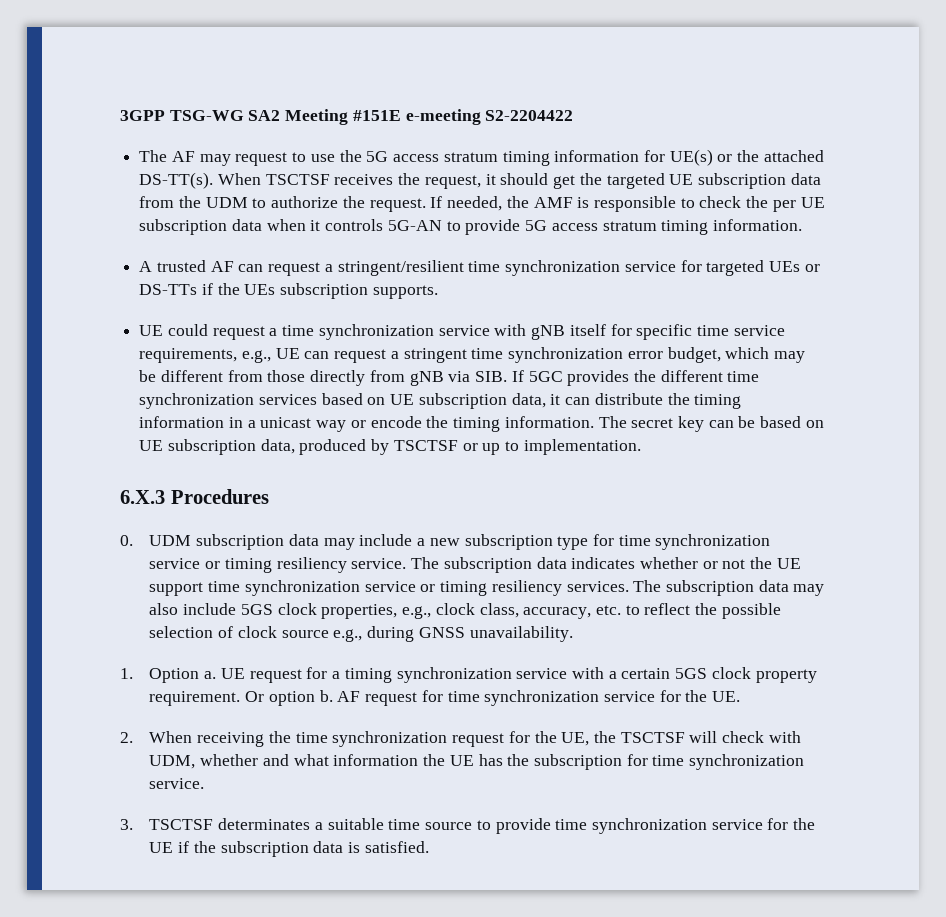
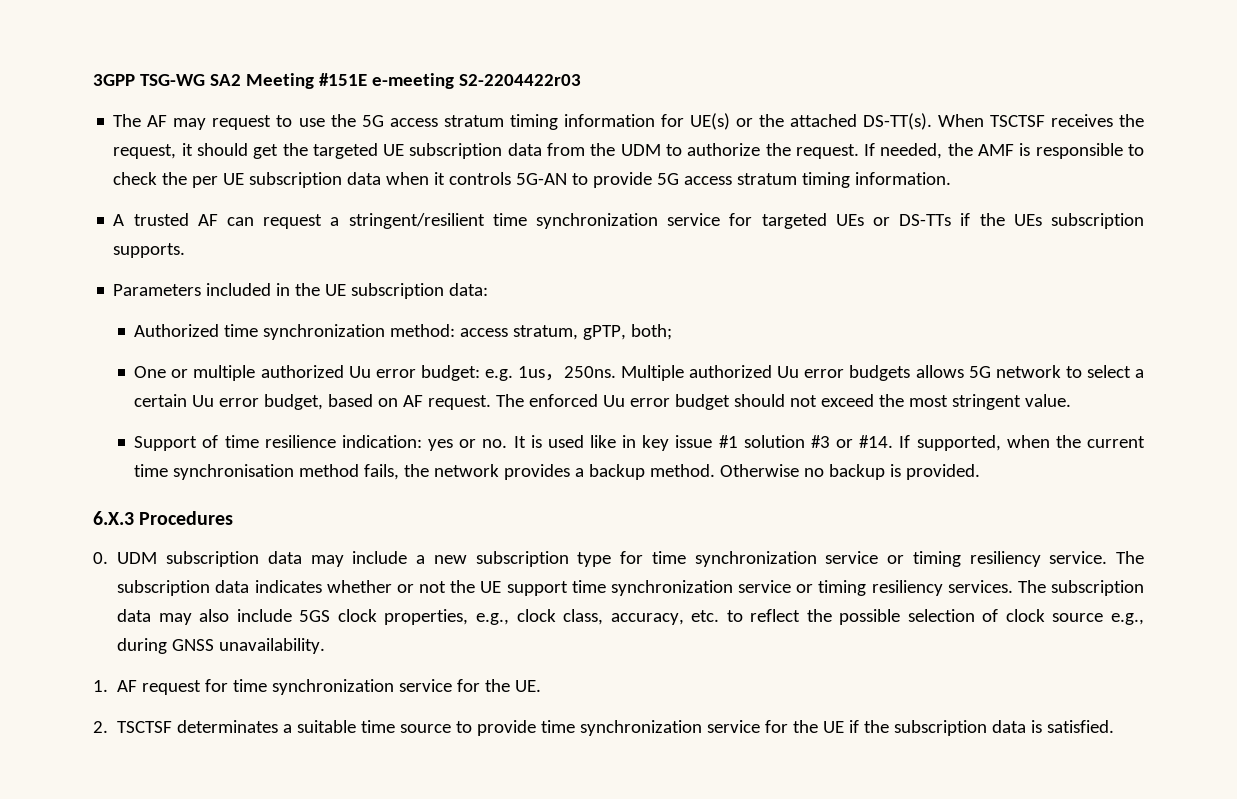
[485,110,574,121] S2-2204422 -> [458,74,581,86] S2-2204422r03
[139,324,785,340] [139,347,805,363] [139,370,760,386] [139,393,742,409] [139,416,824,432] [139,439,641,455] UE could request a time synchronization service with gNB itself for specific time service requirements, e.g., UE can request a stringent time synchronization error budget, which may be different from those directly from gNB via SIB. If 5GC provides the different time synchronization services based on UE subscription data, it can distribute the timing information in a unicast way or encode the timing information. The secret key can be based on UE subscription data, produced by TSCTSF or up to implementation. -> [113,283,489,299] [134,324,673,340] [134,365,1145,381] [134,394,1072,410] [134,435,1145,451] [134,464,981,480] Parameters included in the UE subscription data: // Authorized time synchronization method: access stratum, gPTP, both; // One or multiple authorized Uu error budget: e.g. 1us，250ns. Multiple authorized Uu error budgets allows 5G network to select a certain Uu error budget, based on AF request. The enforced Uu error budget should not exceed the most stringent value. // Support of time resilience indication: yes or no. It is used like in key issue #1 solution #3 or #14. If supported, when the current time synchronisation method fails, the network provides a backup method. Otherwise no backup is provided.
[149,667,817,683] [149,690,333,706] Option a. UE request for a timing synchronization service with a certain 5GS clock property requirement. Or option b. -> (108, 686) none
[149,731,801,747] [149,754,805,770] [149,778,205,789] [120,819,133,830] When receiving the time synchronization request for the UE, the TSCTSF will check with UDM, whether and what information the UE has the subscription for time synchronization service. // 3. -> (108, 727) none

